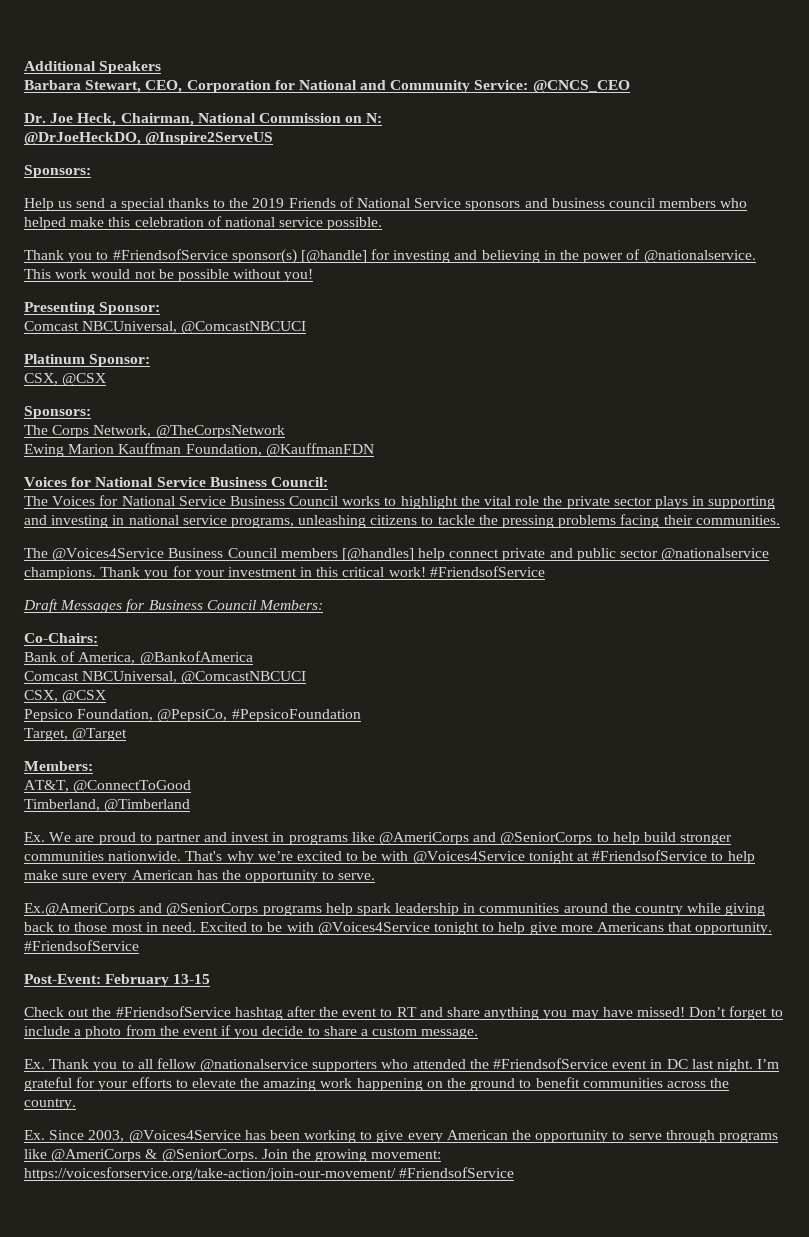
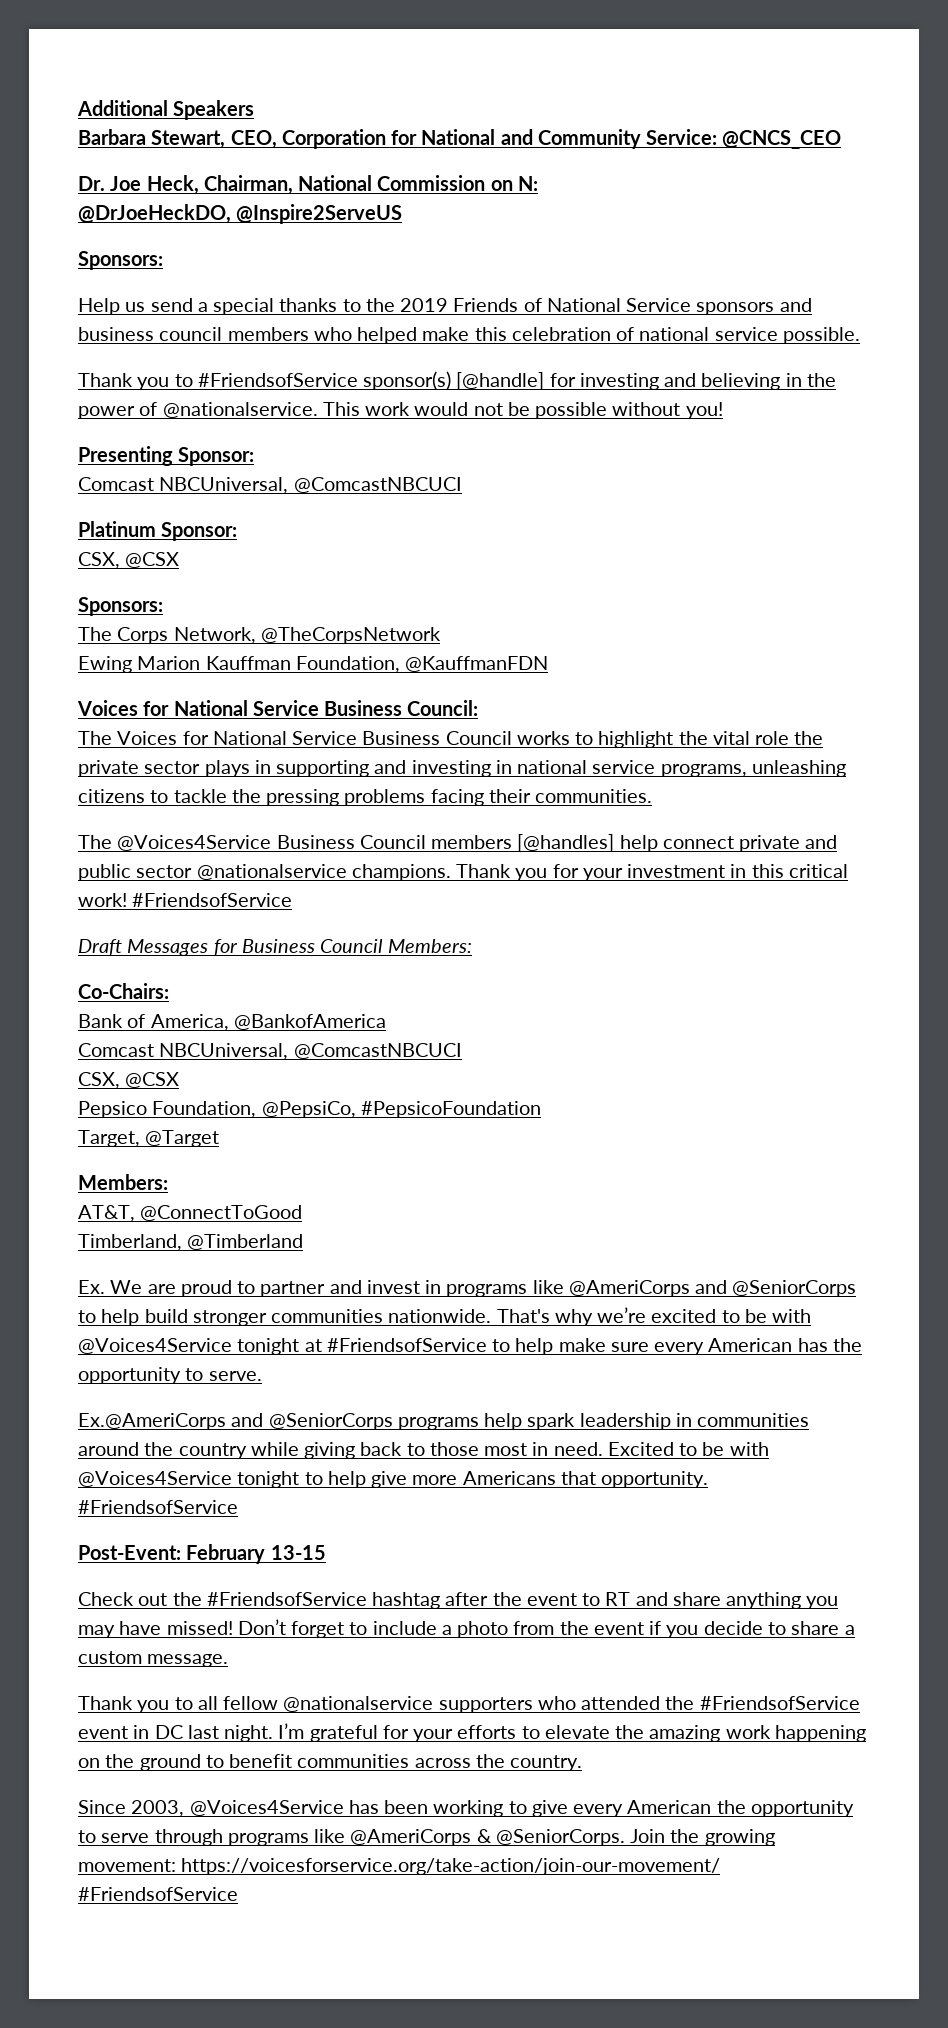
[24,1059,45,1069] Ex. -> (229, 1660) none
[24,1130,45,1140] Ex. -> (583, 1763) none

